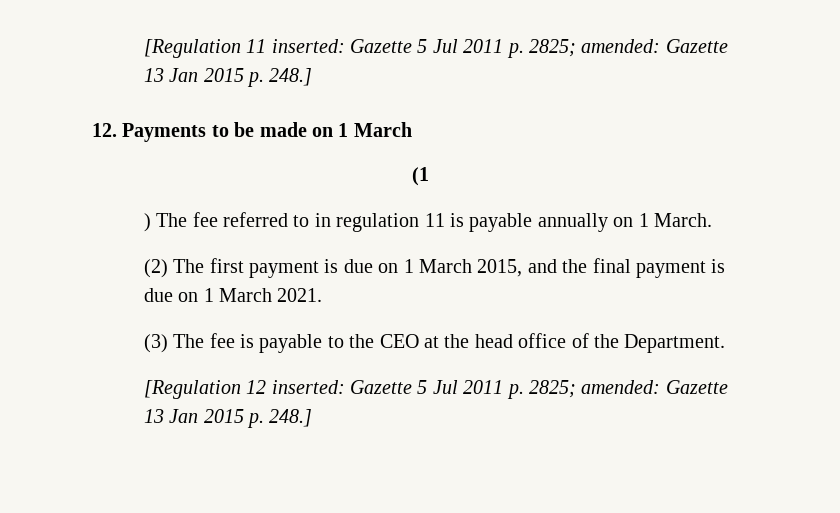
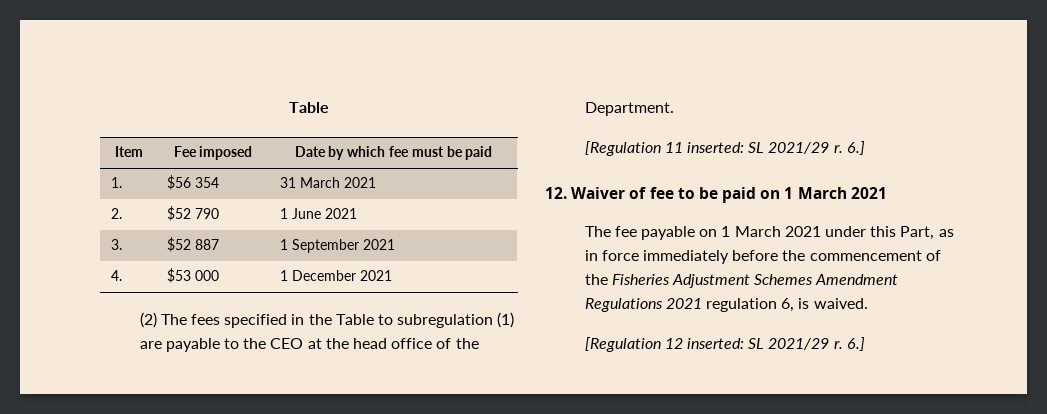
[143,39,728,58] [143,68,313,87] [92,122,412,142] [411,167,429,186] [143,212,712,232] [143,258,726,278] [143,288,323,302] [143,333,254,353] [Regulation 11 inserted: Gazette 5 Jul 2011 p. 2825; amended: Gazette 13 Jan 2015 p. 248.] // 12. Payments to be made on 1 March // (1 // ) The fee referred to in regulation 11 is payable annually on 1 March. // (2) The first payment is due on 1 March 2015, and the final payment is due on 1 March 2021. // (3) The fee is -> [289,102,329,113] [114,146,143,157] [173,146,253,160] [294,146,493,160] [111,177,123,188] [167,175,220,190] [280,177,377,188] [111,208,123,219] [167,206,220,221] [280,208,358,219] [111,239,123,250] [167,237,220,252] [280,239,396,253] [111,270,123,281] [167,268,220,283] [280,270,393,281] [139,312,515,328] [139,341,162,349] Table // Item | Fee imposed | Date by which fee must be paid // 1. | $56 354 | 31 March 2021 // 2. | $52 790 | 1 June 2021 // 3. | $52 887 | 1 September 2021 // 4. | $53 000 | 1 December 2021 // (2) The fees specified in the Table to subregulation (1) are
[246,380,728,399] [143,409,313,428] 12 inserted: Gazette 5 Jul 2011 p. 2825; amended: Gazette 13 Jan 2015 p. 248.] -> [664,141,865,155] [545,187,887,203] [584,226,954,240] [584,250,941,264] [584,274,899,288] [584,298,868,312] [584,337,865,352] 11 inserted: SL 2021/29 r. 6.] // 12. Waiver of fee to be paid on 1 March 2021 // The fee payable on 1 March 2021 under this Part, as in force immediately before the commencement of the Fisheries Adjustment Schemes Amendment Regulations 2021 regulation 6, is waived. // [Regulation 12 inserted: SL 2021/29 r. 6.]

